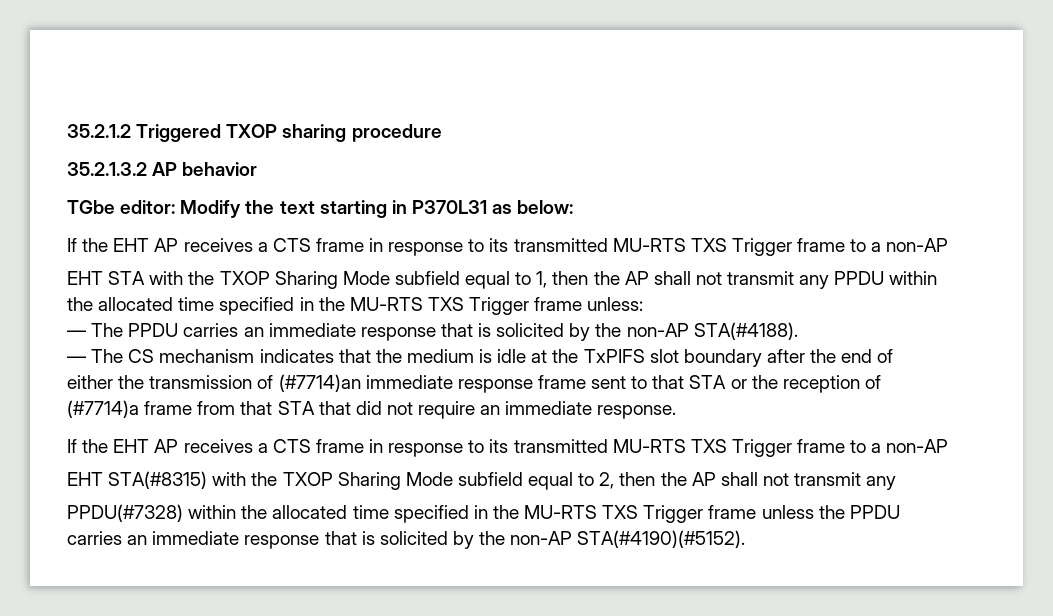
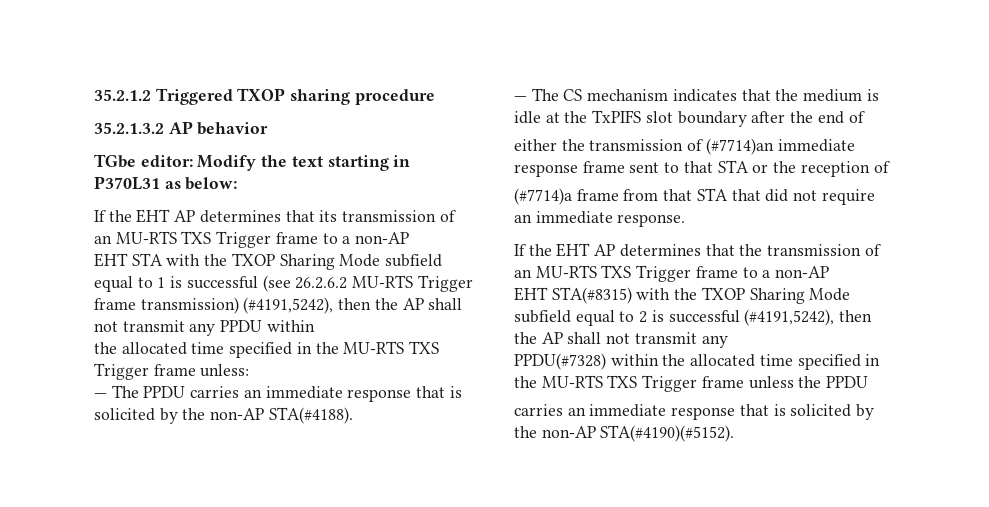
[183,238,608,256] receives a CTS frame in response to its transmitted -> [199,210,456,223] [94,235,112,244] determines that its transmission of an
[536,271,548,288] 1, -> [157,275,473,292] [94,297,334,314] 1 is successful (see 26.2.6.2 MU-RTS Trigger frame transmission) (#4191,5242),
[183,439,608,457] receives a CTS frame in response to its transmitted -> [619,244,881,257] [514,269,532,278] determines that the transmission of an
[599,472,615,489] 2, -> [639,309,835,326] 2 is successful (#4191,5242),

